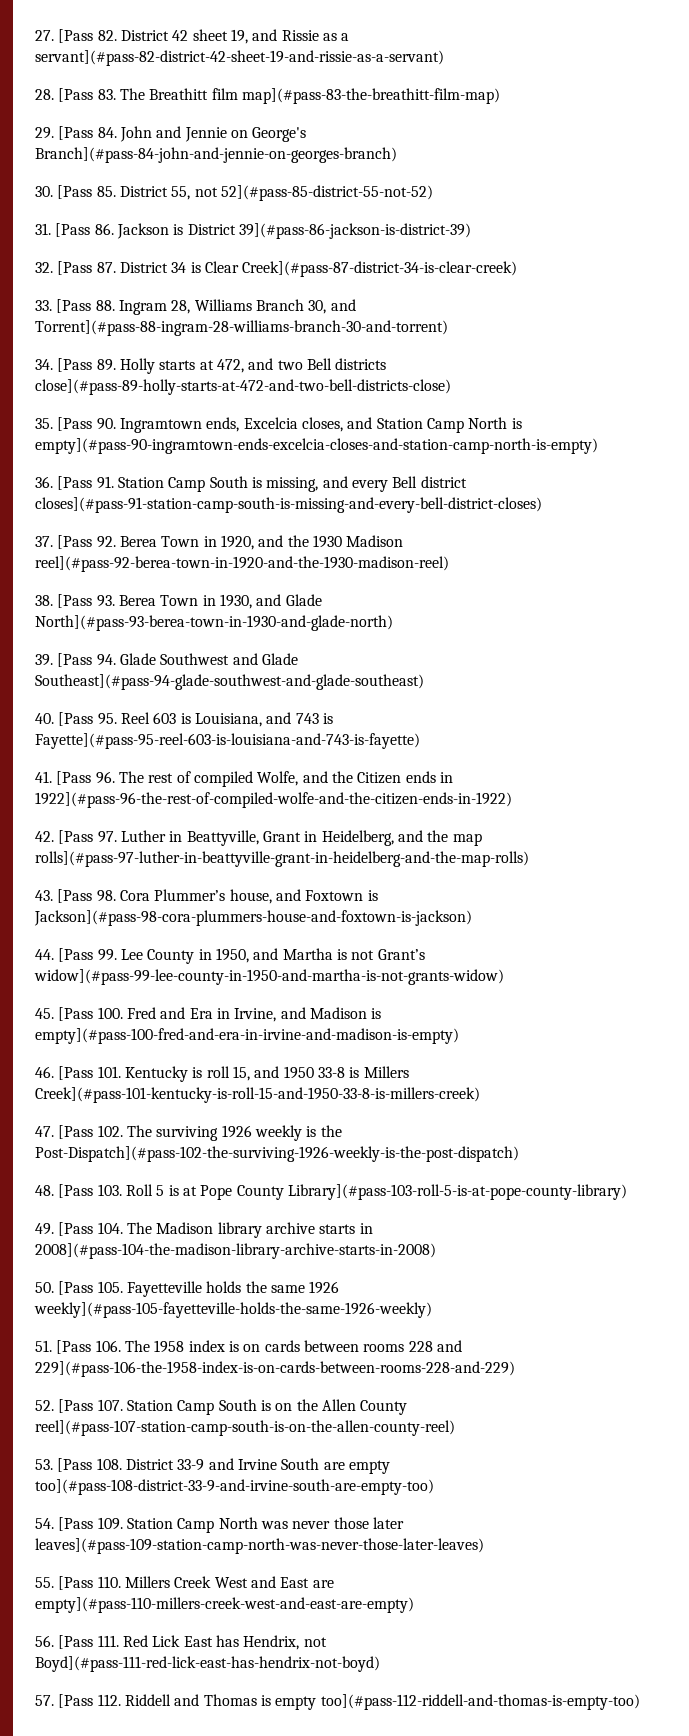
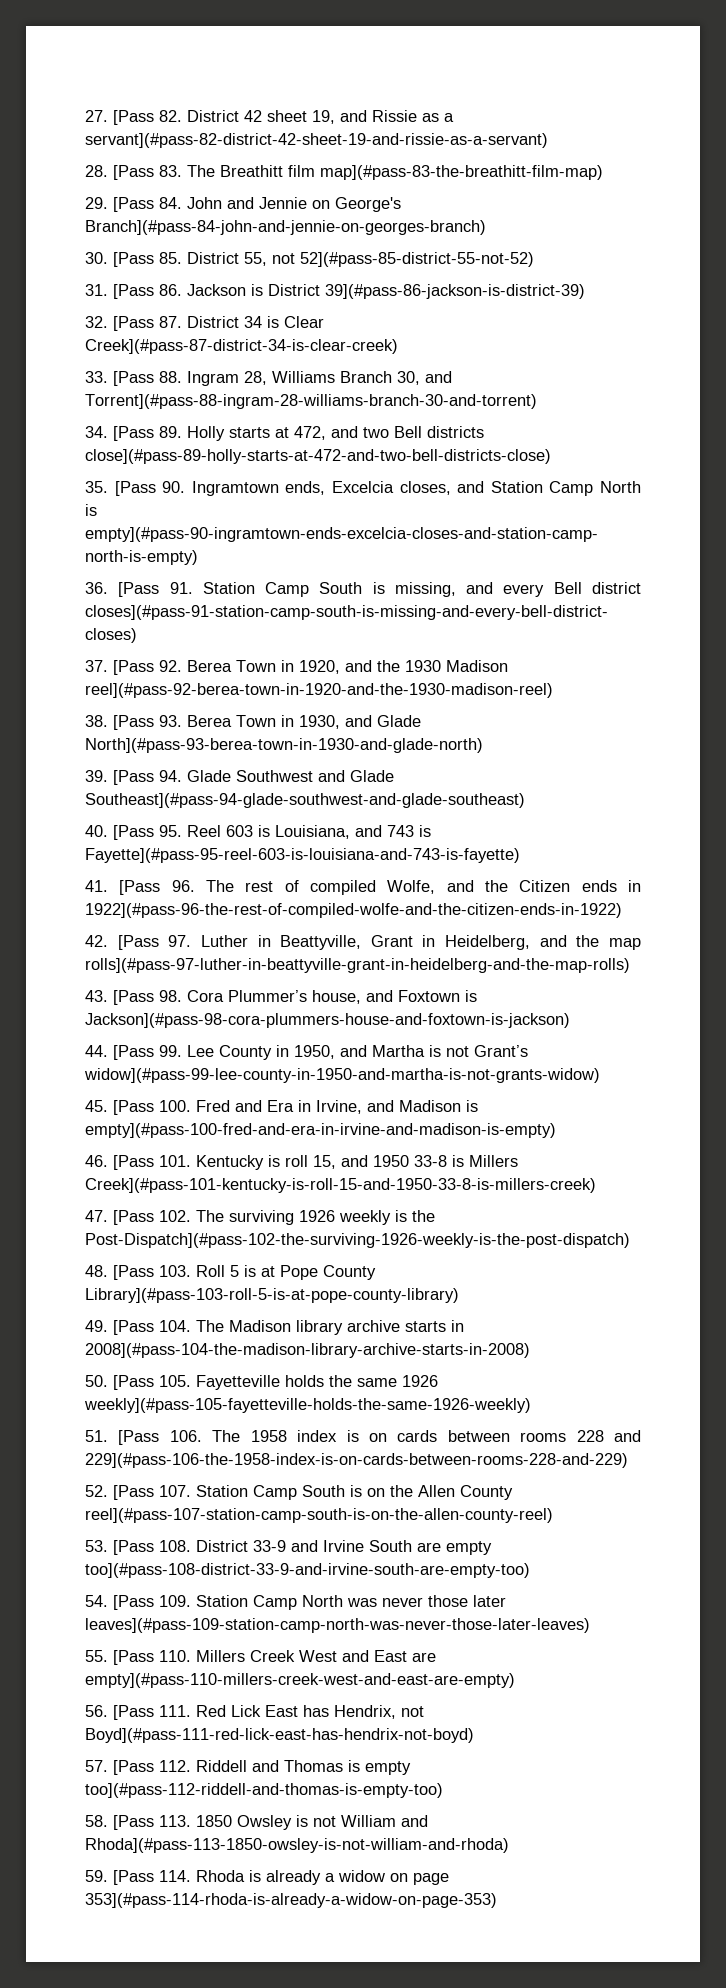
(640, 1702) none -> [85,1815,428,1830] [85,1838,509,1853] [85,1870,449,1885] [85,1893,497,1908] // 58. [Pass 113. 1850 Owsley is not William and Rhoda](#pass-113-1850-owsley-is-not-william-and-rhoda) // 59. [Pass 114. Rhoda is already a widow on page 353](#pass-114-rhoda-is-already-a-widow-on-page-353)

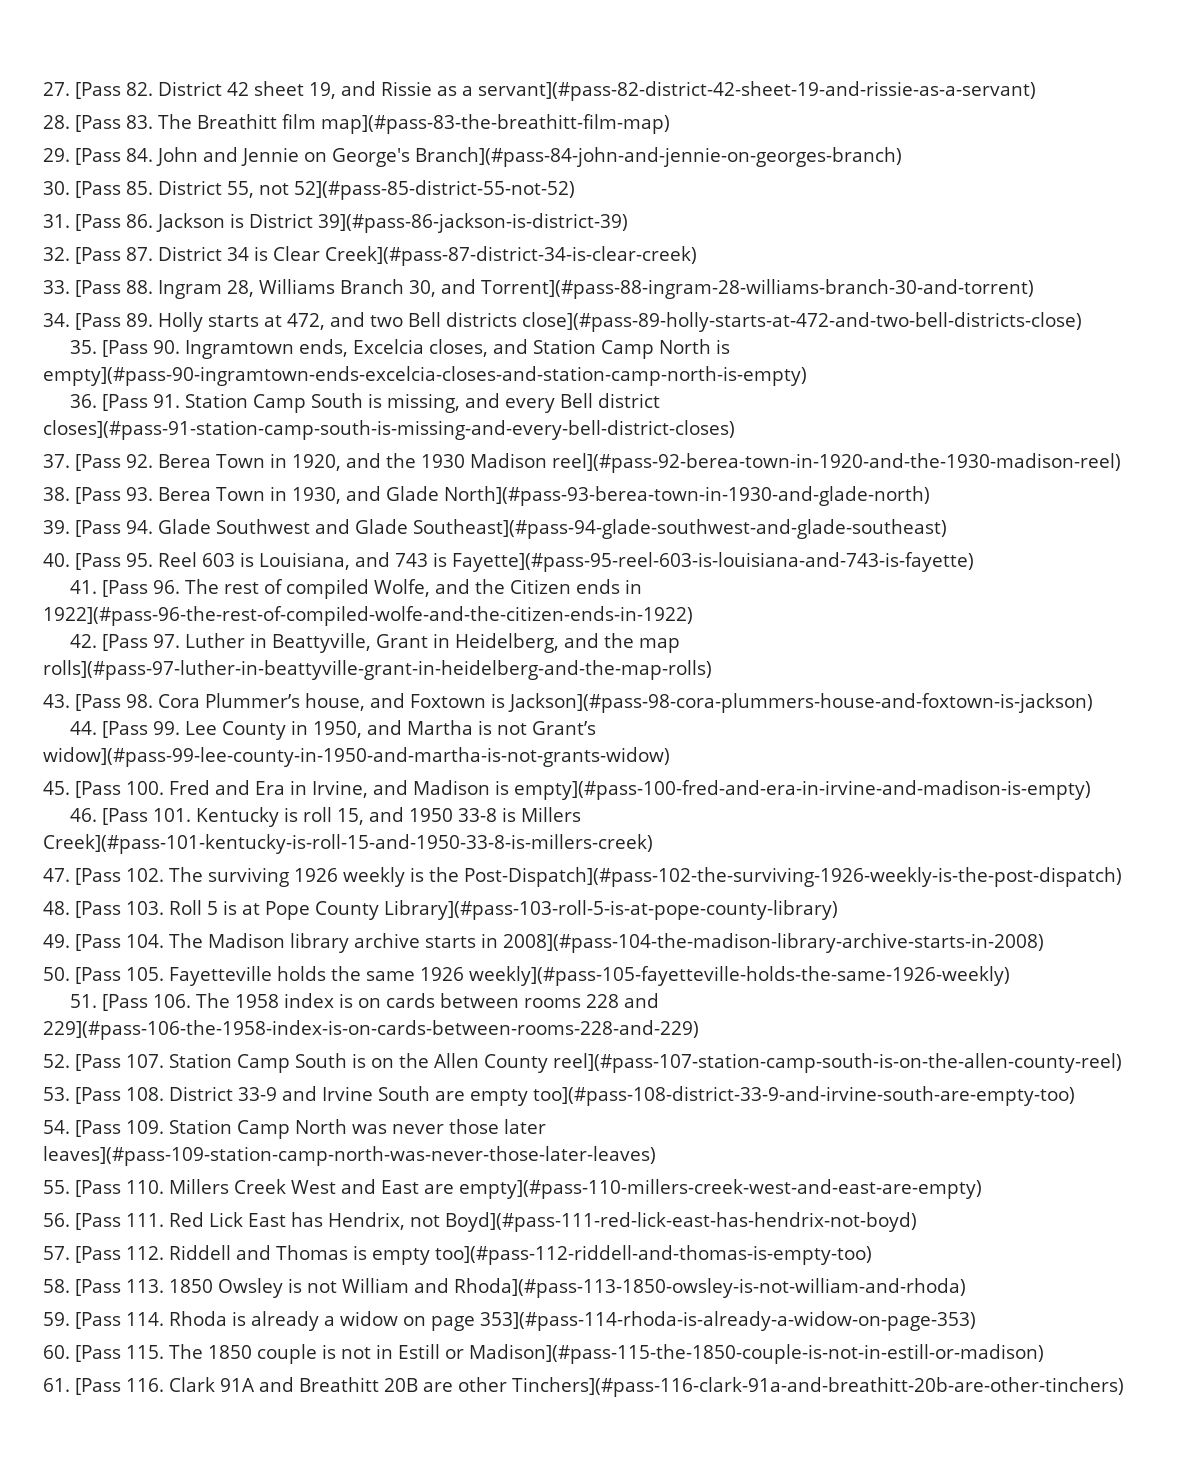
(497, 1900) none -> [43,1344,1044,1364] [43,1377,1124,1397] // 60. [Pass 115. The 1850 couple is not in Estill or Madison](#pass-115-the-1850-couple-is-not-in-estill-or-madison) // 61. [Pass 116. Clark 91A and Breathitt 20B are other Tinchers](#pass-116-clark-91a-and-breathitt-20b-are-other-tinchers)

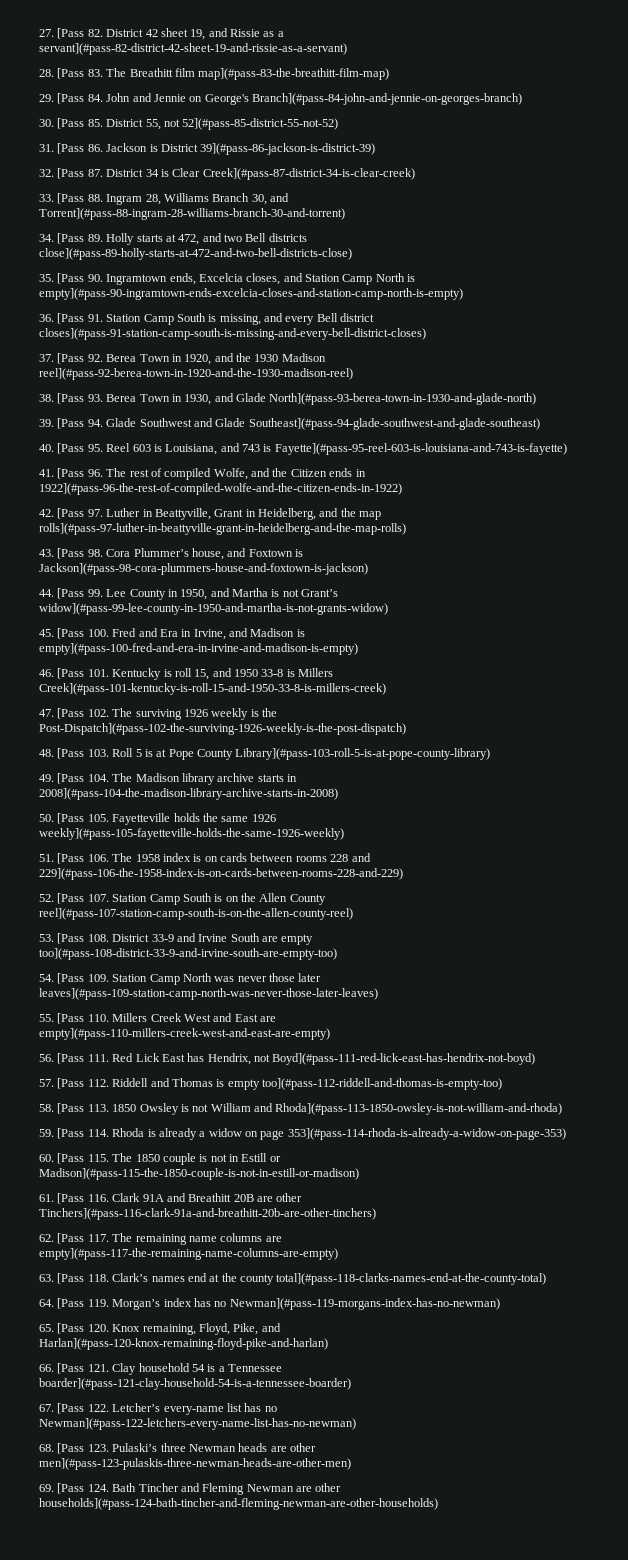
(1124, 1387) none -> [39,1233,282,1245] [39,1248,338,1260] [39,1273,547,1285] [39,1298,500,1310] [39,1323,281,1335] [39,1338,328,1350] [39,1363,282,1375] [39,1378,351,1390] [39,1403,277,1415] [39,1418,356,1430] [39,1443,316,1454] [39,1458,351,1470] [39,1483,342,1495] [39,1498,438,1510] // 62. [Pass 117. The remaining name columns are empty](#pass-117-the-remaining-name-columns-are-empty) // 63. [Pass 118. Clark’s names end at the county total](#pass-118-clarks-names-end-at-the-county-total) // 64. [Pass 119. Morgan’s index has no Newman](#pass-119-morgans-index-has-no-newman) // 65. [Pass 120. Knox remaining, Floyd, Pike, and Harlan](#pass-120-knox-remaining-floyd-pike-and-harlan) // 66. [Pass 121. Clay household 54 is a Tennessee boarder](#pass-121-clay-household-54-is-a-tennessee-boarder) // 67. [Pass 122. Letcher’s every-name list has no Newman](#pass-122-letchers-every-name-list-has-no-newman) // 68. [Pass 123. Pulaski’s three Newman heads are other men](#pass-123-pulaskis-three-newman-heads-are-other-men) // 69. [Pass 124. Bath Tincher and Fleming Newman are other households](#pass-124-bath-tincher-and-fleming-newman-are-other-households)

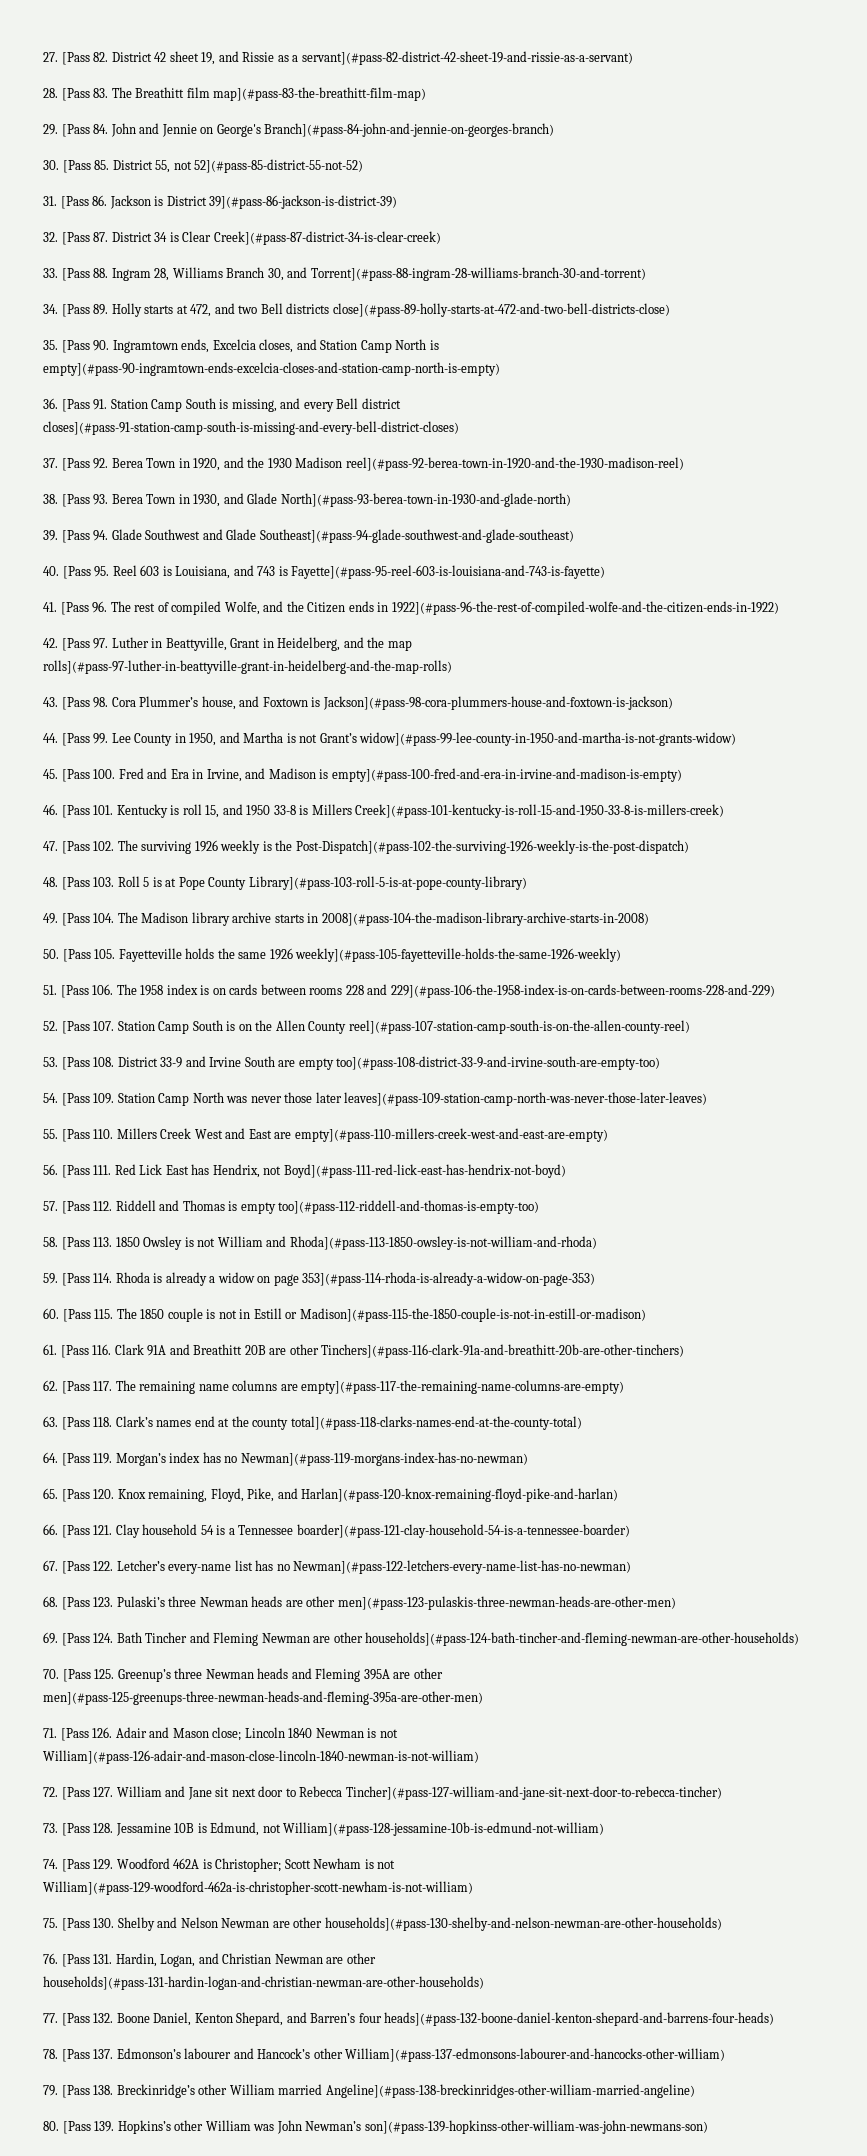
(438, 1504) none -> [43,1668,443,1682] [43,1691,483,1705] [43,1727,398,1741] [43,1750,479,1764] [43,1786,722,1800] [43,1822,605,1836] [43,1858,396,1872] [43,1881,473,1895] [43,1917,722,1931] [43,1953,376,1967] [43,1976,484,1990] [43,2012,775,2026] [43,2048,726,2062] [43,2084,695,2098] [43,2120,708,2134] // 70. [Pass 125. Greenup’s three Newman heads and Fleming 395A are other men](#pass-125-greenups-three-newman-heads-and-fleming-395a-are-other-men) // 71. [Pass 126. Adair and Mason close; Lincoln 1840 Newman is not William](#pass-126-adair-and-mason-close-lincoln-1840-newman-is-not-william) // 72. [Pass 127. William and Jane sit next door to Rebecca Tincher](#pass-127-william-and-jane-sit-next-door-to-rebecca-tincher) // 73. [Pass 128. Jessamine 10B is Edmund, not William](#pass-128-jessamine-10b-is-edmund-not-william) // 74. [Pass 129. Woodford 462A is Christopher; Scott Newham is not William](#pass-129-woodford-462a-is-christopher-scott-newham-is-not-william) // 75. [Pass 130. Shelby and Nelson Newman are other households](#pass-130-shelby-and-nelson-newman-are-other-households) // 76. [Pass 131. Hardin, Logan, and Christian Newman are other households](#pass-131-hardin-logan-and-christian-newman-are-other-households) // 77. [Pass 132. Boone Daniel, Kenton Shepard, and Barren’s four heads](#pass-132-boone-daniel-kenton-shepard-and-barrens-four-heads) // 78. [Pass 137. Edmonson’s labourer and Hancock’s other William](#pass-137-edmonsons-labourer-and-hancocks-other-william) // 79. [Pass 138. Breckinridge’s other William married Angeline](#pass-138-breckinridges-other-william-married-angeline) // 80. [Pass 139. Hopkins’s other William was John Newman’s son](#pass-139-hopkinss-other-william-was-john-newmans-son)

